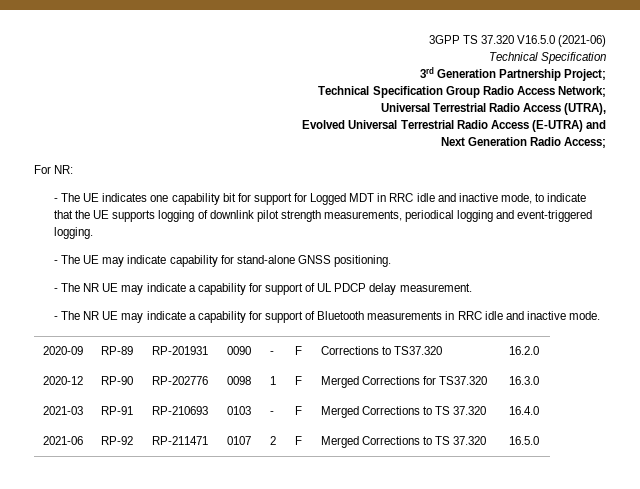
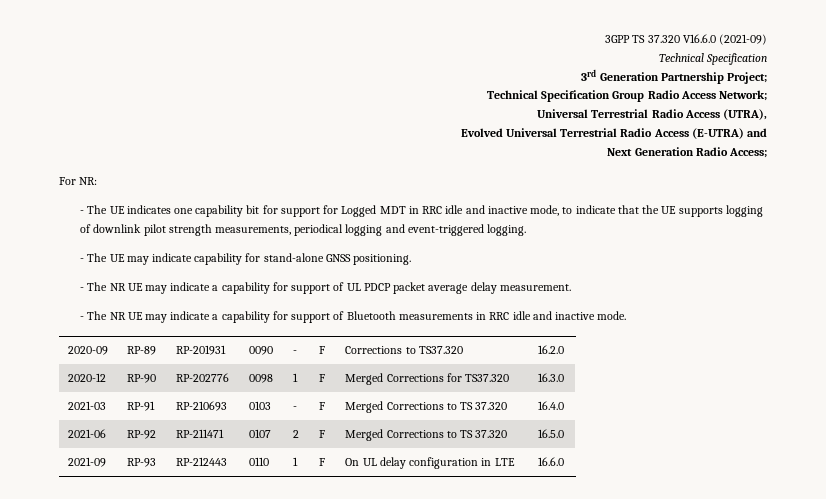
[516,35,606,47] V16.5.0 (2021-06) -> [682,34,767,45] V16.6.0 (2021-09)
(367, 287) none -> [393,282,469,294] packet average
(539, 440) none -> [68,457,107,467] [127,458,157,467] [176,457,228,466] [249,457,270,466] [293,457,299,466] [319,458,326,466] [345,457,515,469] [538,457,565,466] // 2021-09 | RP-93 | RP-212443 | 0110 | 1 | F | On UL delay configuration in LTE | 16.6.0

